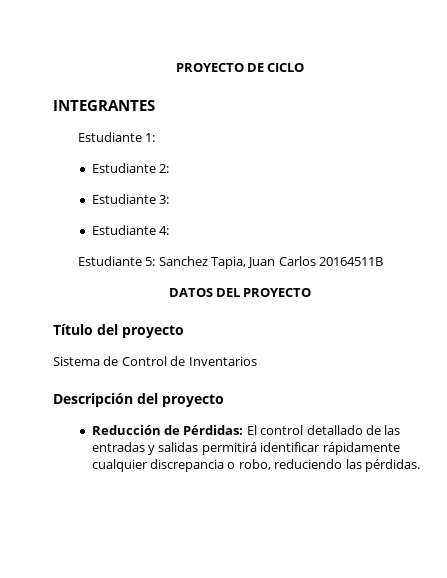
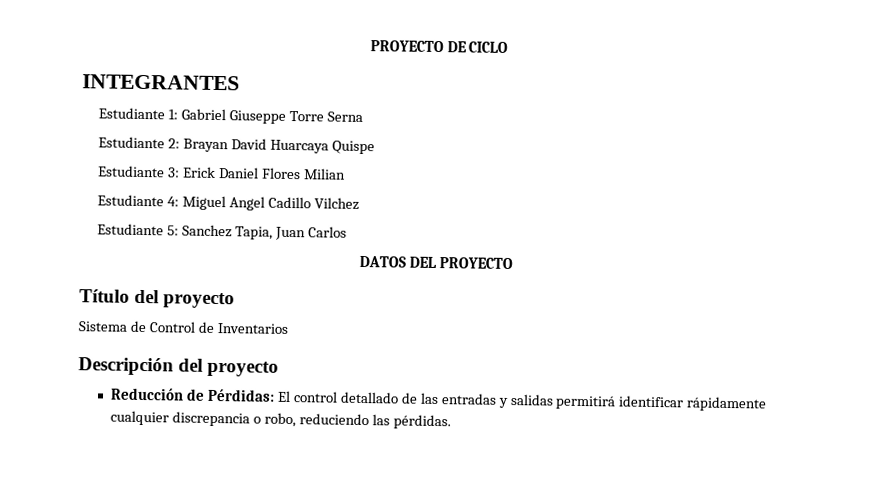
[91,163,170,173] [91,194,170,204] [91,225,170,235] // Estudiante 2: // Estudiante 3: // Estudiante 4: -> [181,108,364,124] [98,136,376,155] [97,165,347,180] [97,194,360,211] Gabriel Giuseppe Torre Serna // Estudiante 2: Brayan David Huarcaya Quispe // Estudiante 3: Erick Daniel Flores Milian // Estudiante 4: Miguel Angel Cadillo Vilchez
[319,257,384,266] 20164511B -> (348, 232) none

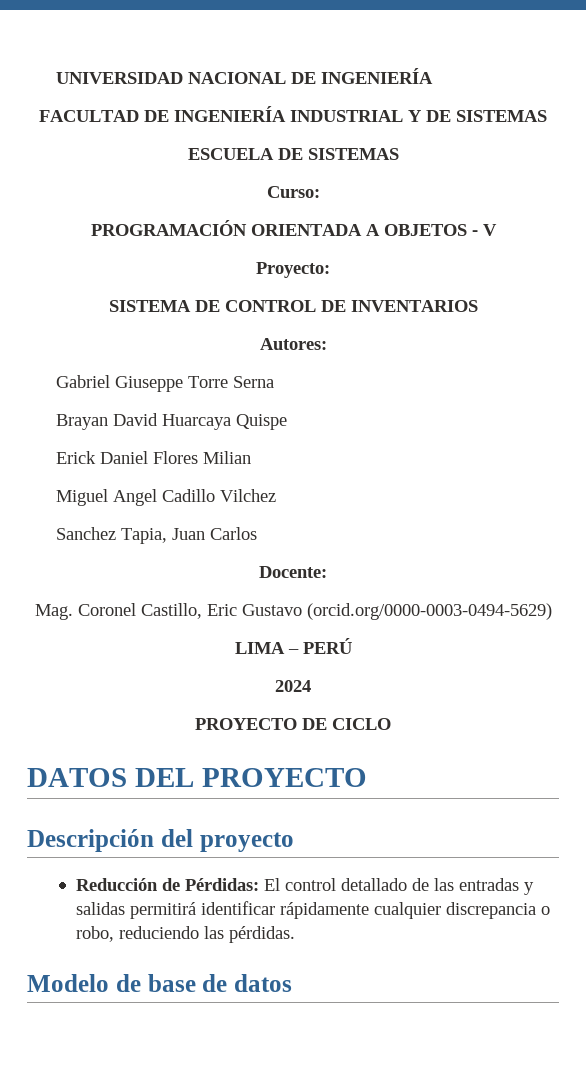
[369,40,509,53] [82,74,240,91] [98,107,179,120] PROYECTO DE CICLO // INTEGRANTES // Estudiante 1: -> [55,68,433,84] [39,106,547,122] [187,148,399,160] [266,186,320,198] [90,220,497,236] [256,262,330,278] [108,300,478,312] [259,338,327,350] UNIVERSIDAD NACIONAL DE INGENIERÍA // FACULTAD DE INGENIERÍA INDUSTRIAL Y DE SISTEMAS // ESCUELA DE SISTEMAS // Curso: // PROGRAMACIÓN ORIENTADA A OBJETOS - V // Proyecto: // SISTEMA DE CONTROL DE INVENTARIOS // Autores: //
[98,136,181,149] Estudiante 2: -> (274, 382) none
[97,165,181,178] Estudiante 3: -> (287, 422) none
[97,194,180,207] Estudiante 4: -> (251, 457) none
[97,223,180,236] Estudiante 5: -> (276, 495) none
[359,255,513,270] [79,289,236,309] [78,320,289,334] DATOS DEL PROYECTO // Título del proyecto // Sistema de Control de Inventarios -> [259,566,327,578] [34,603,552,620] [234,638,352,654] [275,680,311,692] [195,718,391,730] [27,768,367,787] Docente: // Mag. Coronel Castillo, Eric Gustavo (orcid.org/0000-0003-0494-5629) // LIMA – PERÚ // 2024 // PROYECTO DE CICLO // DATOS DEL PROYECTO
(451, 422) none -> [27,974,292,992] // Modelo de base de datos

